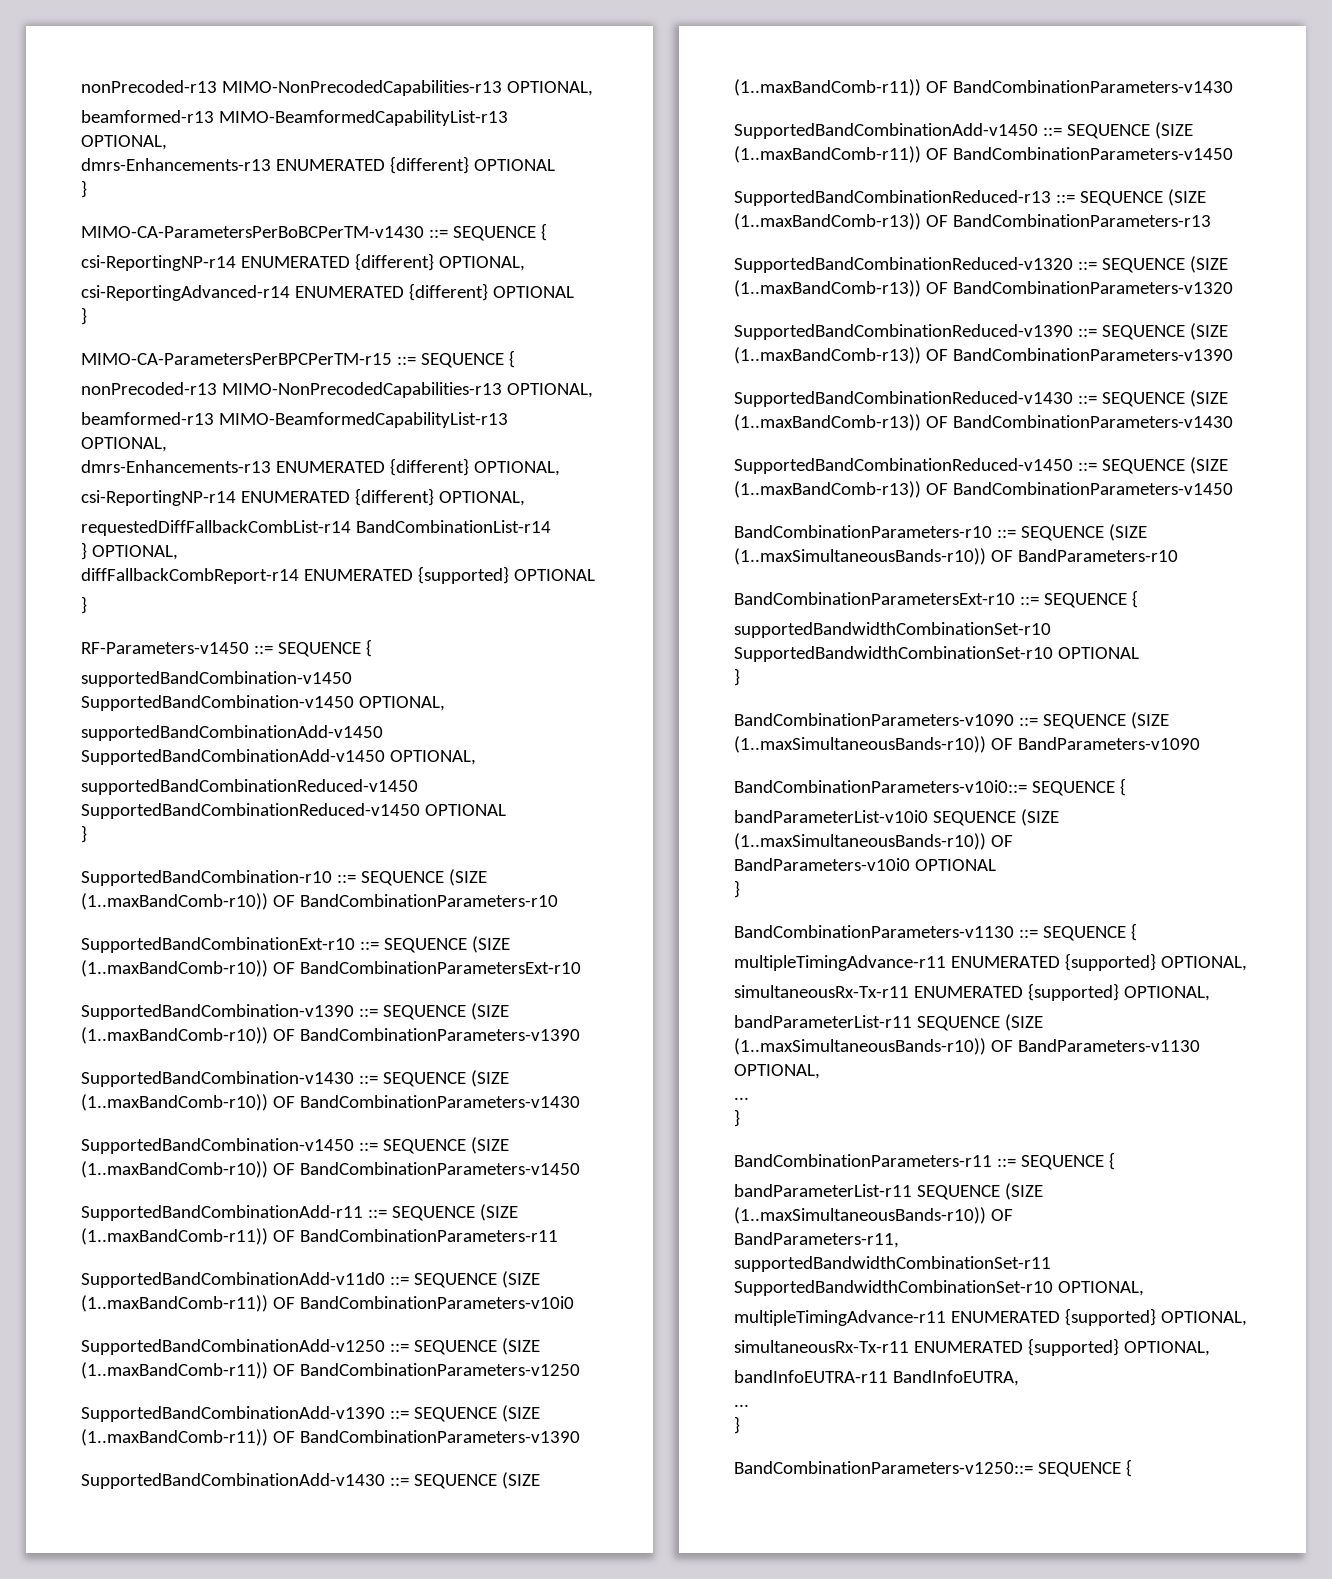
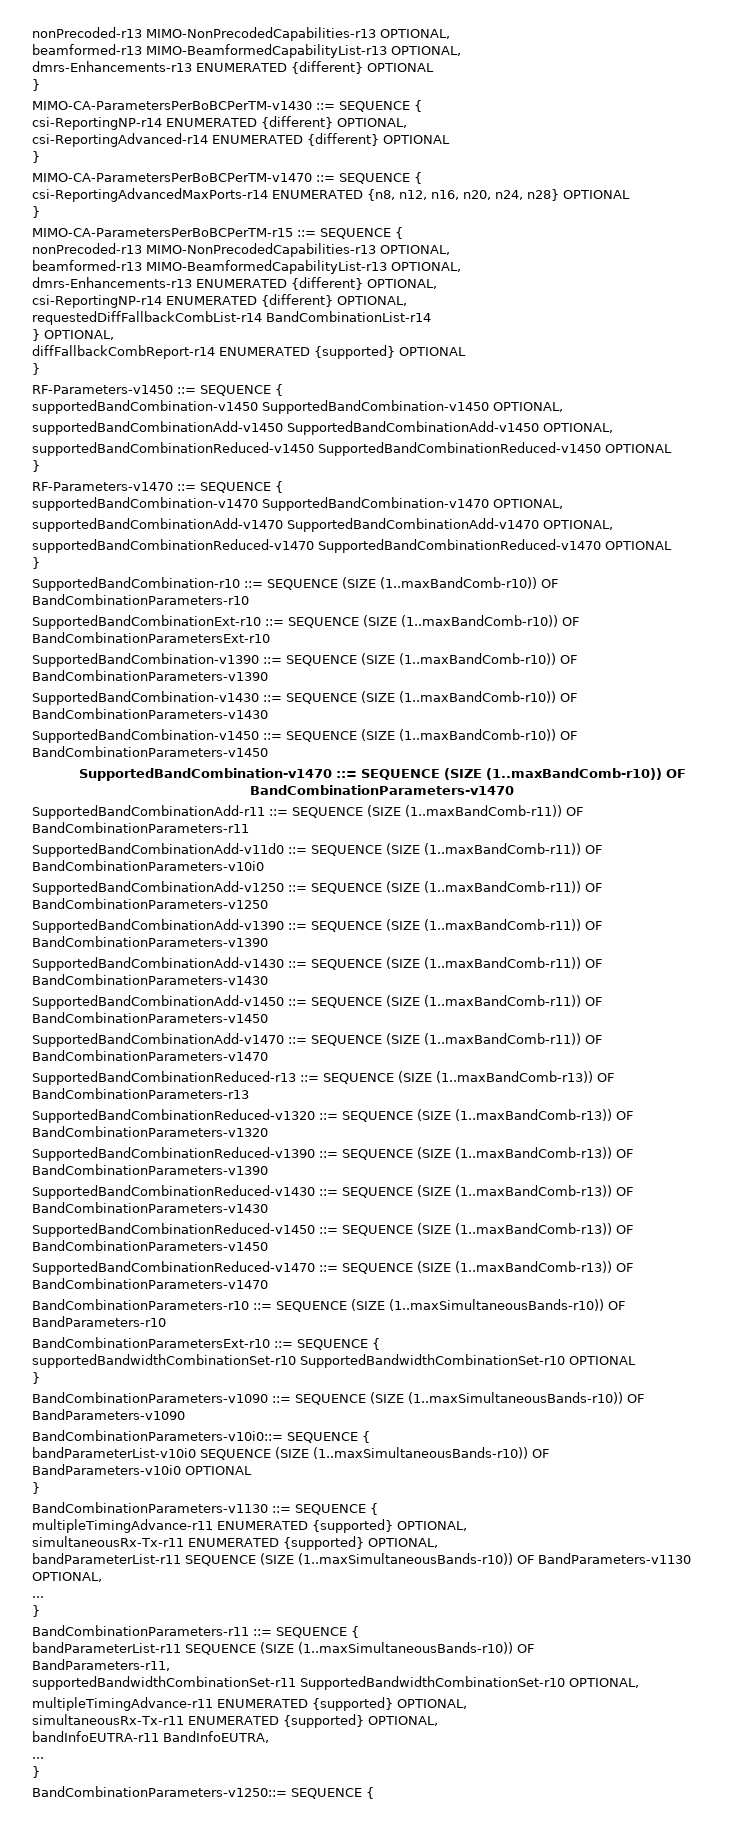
[81,353,392,365] MIMO-CA-ParametersPerBPCPerTM-r15 -> [32,172,422,184] [32,188,630,202] [32,206,40,218] [32,228,293,237] MIMO-CA-ParametersPerBoBCPerTM-v1470 ::= SEQUENCE { // csi-ReportingAdvancedMaxPorts-r14 ENUMERATED {n8, n12, n16, n20, n24, n28} OPTIONAL // } // MIMO-CA-ParametersPerBoBCPerTM-r15
(87, 834) none -> [32,481,283,493] [32,497,563,511] [32,518,613,532] [32,539,672,553] [32,557,40,569] // RF-Parameters-v1470 ::= SEQUENCE { // supportedBandCombination-v1470 SupportedBandCombination-v1470 OPTIONAL, // supportedBandCombinationAdd-v1470 SupportedBandCombinationAdd-v1470 OPTIONAL, // supportedBandCombinationReduced-v1470 SupportedBandCombinationReduced-v1470 OPTIONAL // }
(580, 1168) none -> [78,768,686,781] [250,785,514,795] // SupportedBandCombination-v1470 ::= SEQUENCE (SIZE (1..maxBandComb-r10)) OF BandCombinationParameters-v1470
(1233, 153) none -> [32,1033,602,1047] [32,1050,268,1061] // SupportedBandCombinationAdd-v1470 ::= SEQUENCE (SIZE (1..maxBandComb-r11)) OF BandCombinationParameters-v1470
(1233, 488) none -> [32,1261,633,1275] [32,1278,268,1289] // SupportedBandCombinationReduced-v1470 ::= SEQUENCE (SIZE (1..maxBandComb-r13)) OF BandCombinationParameters-v1470

